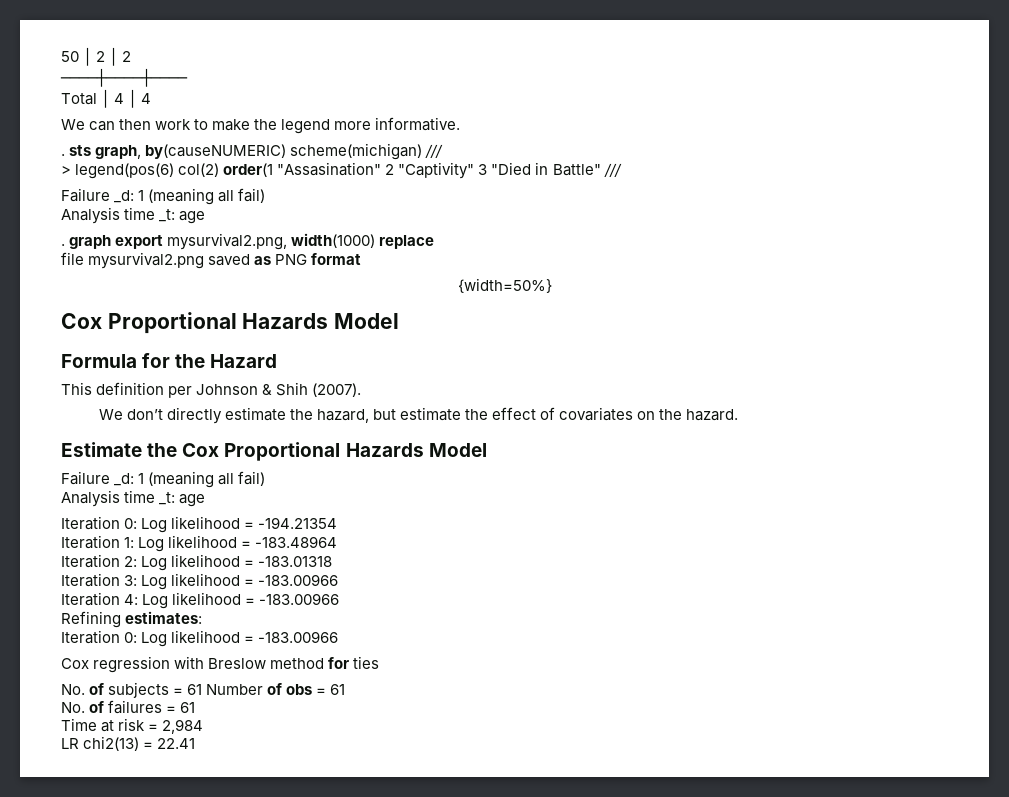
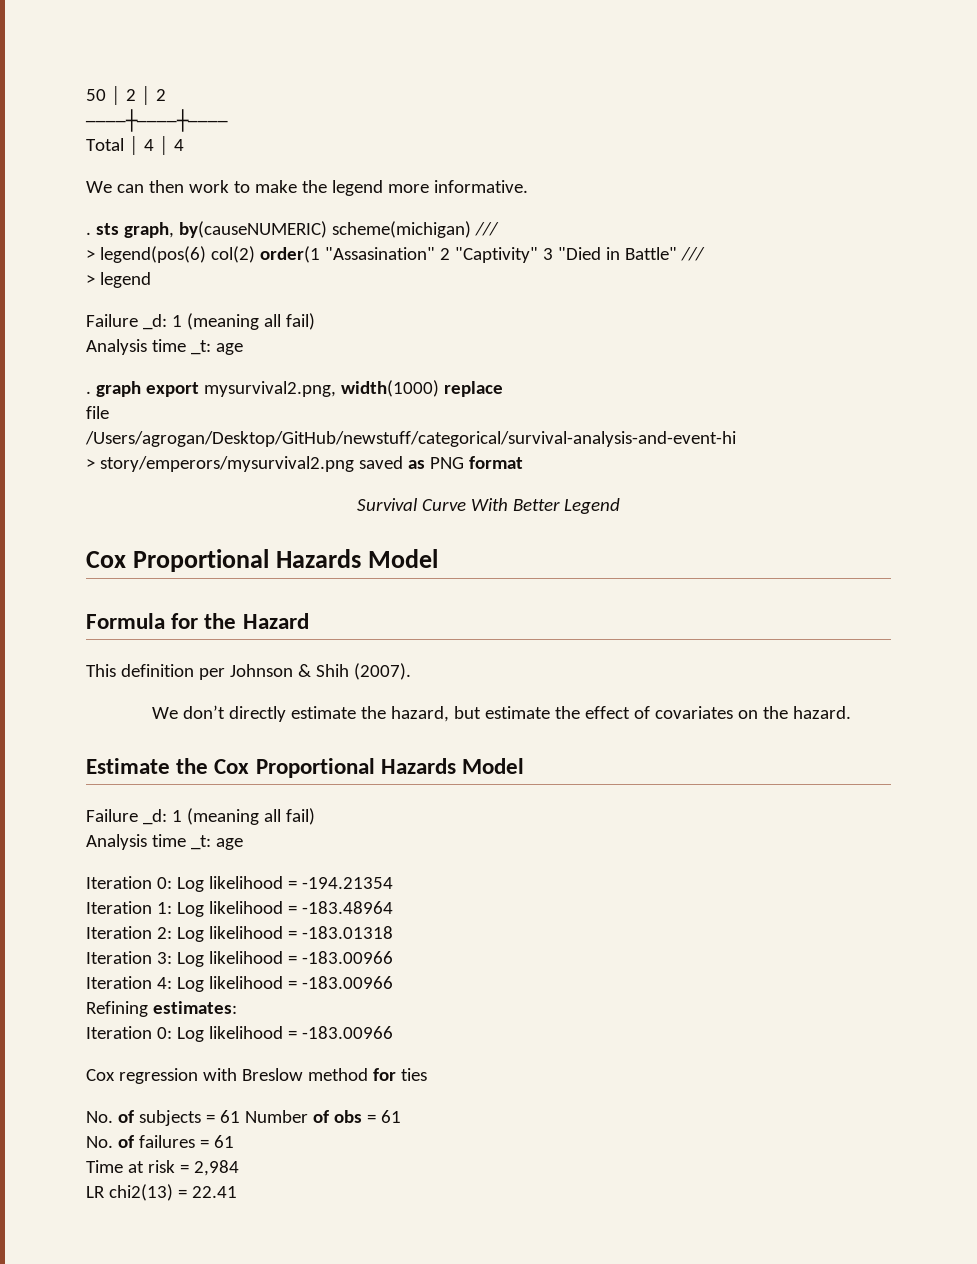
(622, 170) none -> [86,272,151,288] // > legend
[88,252,205,269] mysurvival2.png -> [85,431,736,447] [86,456,354,472] // /Users/agrogan/Desktop/GitHub/newstuff/categorical/survival-analysis-and-event-hi // > story/emperors/mysurvival2.png
[457,278,552,293] {width=50%} -> [356,498,621,514] Survival Curve With Better Legend

